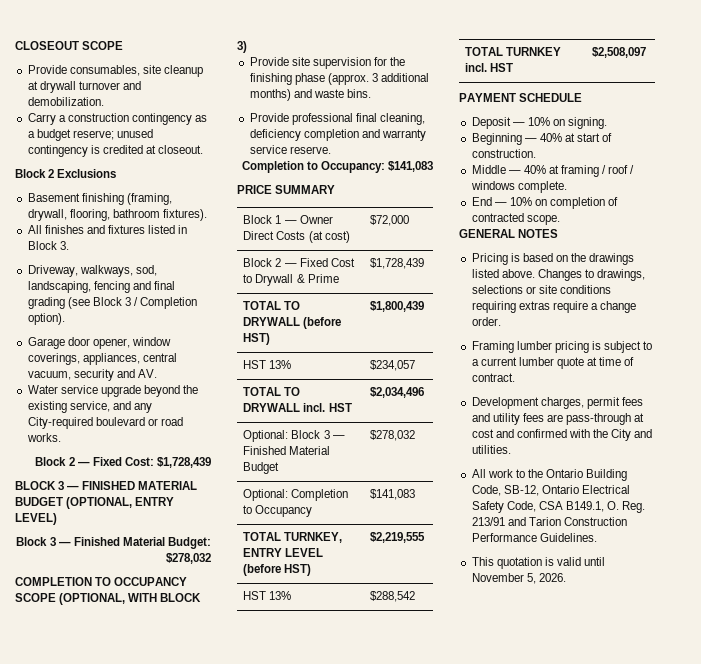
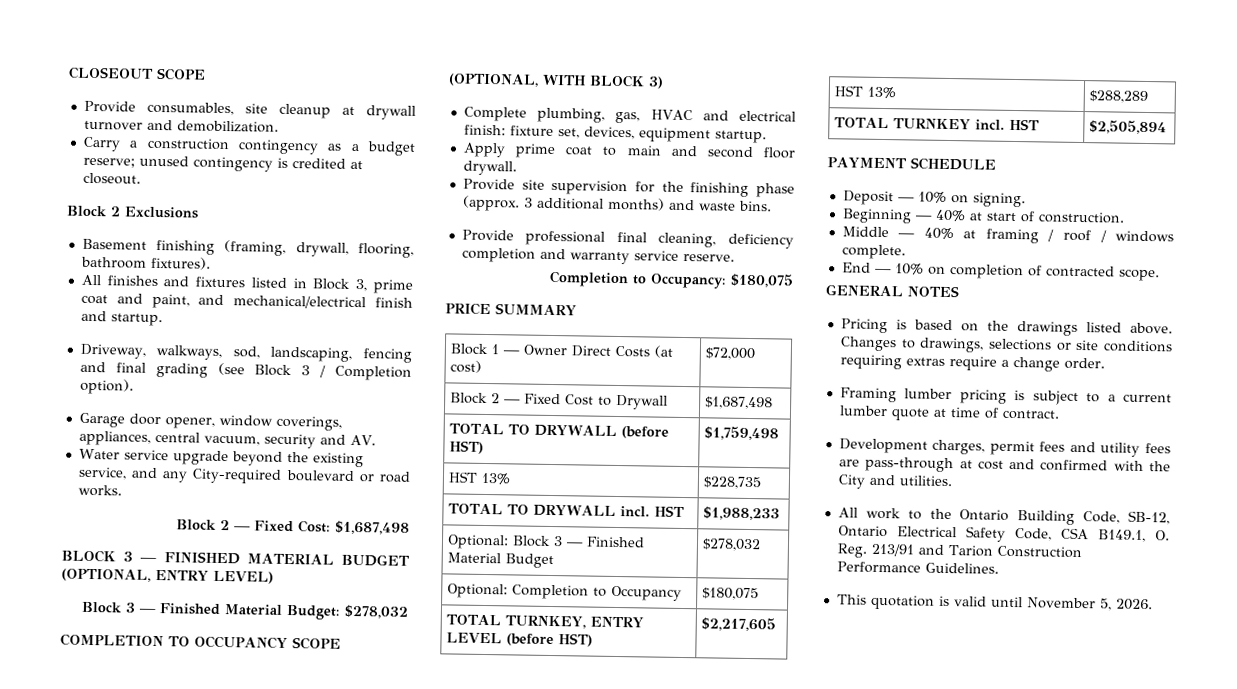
[59,241,69,250] 3. -> [355,279,413,294] [80,293,413,310] [80,310,163,327] 3, prime coat and paint, and mechanical/electrical finish and startup.
[157,457,211,468] $1,728,439 -> [335,520,410,535] $1,687,498
(247, 47) none -> [463,106,796,124] [463,124,767,144] [462,142,796,159] [462,160,517,176] // Complete plumbing, gas, HVAC and electrical finish: fixture set, devices, equipment startup. // Apply prime coat to main and second floor drywall.
[388,161,433,172] $141,083 -> [730,273,794,288] $180,075
[296,274,339,283] [370,258,425,269] & Prime | $1,728,439 -> [705,396,774,410] | $1,687,498
[370,301,425,312] [243,360,292,369] [370,360,416,371] $1,800,439 // HST 13% | $234,057 -> [704,426,780,441] [448,471,512,485] [703,476,763,490] $1,759,498 // HST 13% | $228,735
[370,387,425,398] $2,034,496 -> [703,506,781,521] $1,988,233
[370,489,416,500] $141,083 -> [702,587,760,601] $180,075
[370,532,426,543] [243,591,292,600] [370,591,416,602] $2,219,555 // HST 13% | $288,542 -> [701,617,777,632] [834,85,897,99] [1089,90,1149,104] $2,217,605 // HST 13% | $288,289
[592,47,647,58] $2,508,097 -> [1089,120,1168,135] $2,505,894

